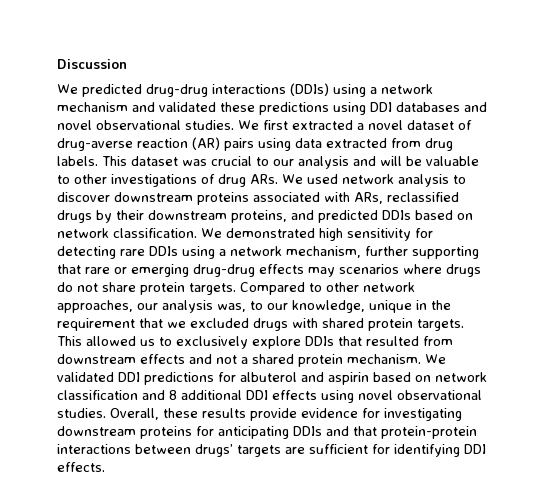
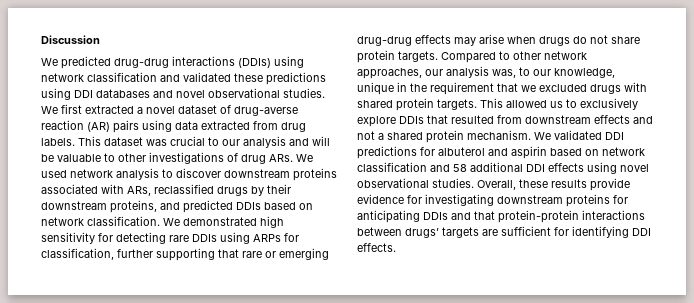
[370,84,433,94] [57,102,128,112] a network mechanism -> [41,72,157,82] network classification
[219,246,361,258] a network mechanism, -> [253,233,299,242] [41,248,114,260] ARPs for classification,
[339,264,442,274] scenarios where -> [479,34,536,44] arise when
[169,390,177,400] 8 -> [453,164,467,172] 58

